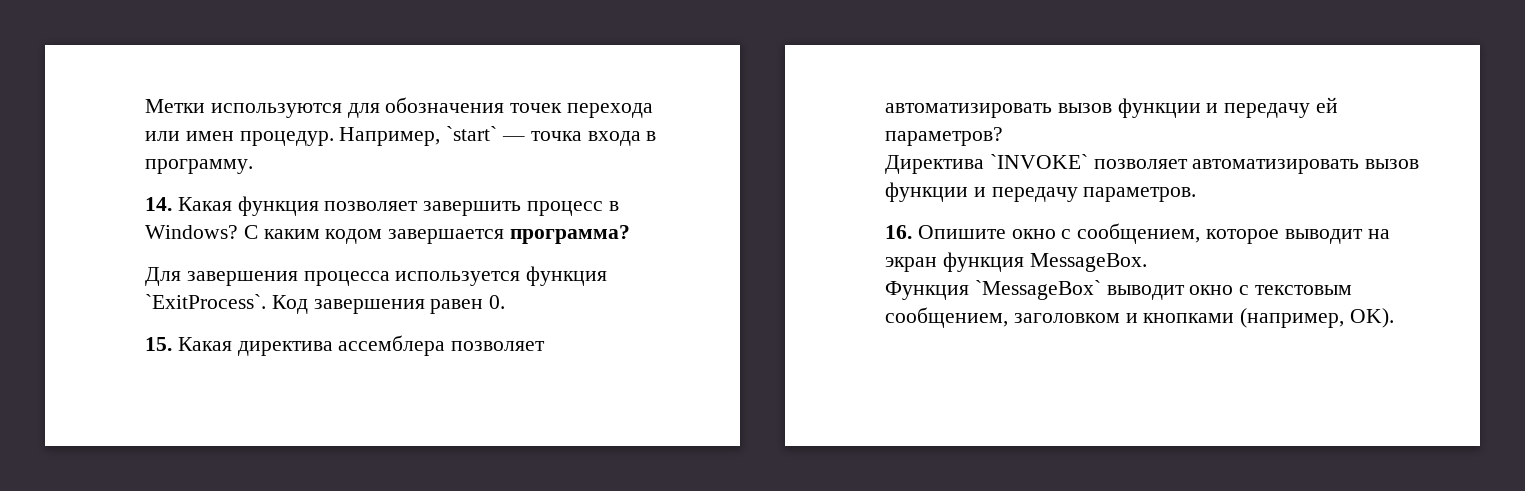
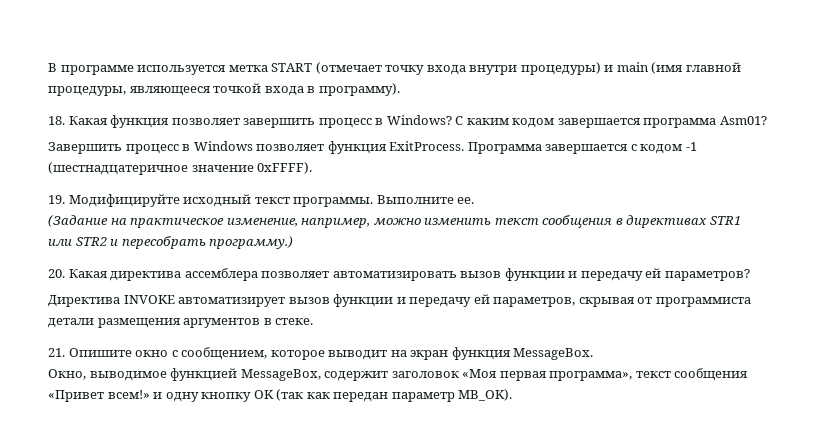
[145,97,654,118] [145,126,657,146] [145,159,253,174] [145,197,172,211] Метки используются для обозначения точек перехода или имен процедур. Например, `start` — точка входа в программу. // 14. -> [48,62,741,75] [48,83,400,96] [48,116,65,125] В программе используется метка START (отмечает точку входа внутри процедуры) и main (имя главной процедуры, являющееся точкой входа в программу). // 18.
[510,225,631,244] [145,266,608,286] [145,294,506,314] [145,337,172,351] программа? // Для завершения процесса используется функция `ExitProcess`. Код завершения равен 0. // 15. -> [643,116,767,128] [48,141,697,154] [48,162,313,175] [48,194,475,207] [48,215,741,228] [48,236,294,249] [48,269,65,278] программа Asm01? // Завершить процесс в Windows позволяет функция ExitProcess. Программа завершается с кодом -1 (шестнадцатеричное значение 0xFFFF). // 19. Модифицируйте исходный текст программы. Выполните ее. // (Задание на практическое изменение, например, можно изменить текст сообщения в директивах STR1 или STR2 и пересобрать программу.) // 20.
[989,154,1420,174] [885,182,1197,202] [885,225,912,239] `INVOKE` позволяет автоматизировать вызов функции и передачу параметров. // 16. -> [123,294,751,307] [48,318,314,328] [48,348,65,357] INVOKE автоматизирует вызов функции и передачу ей параметров, скрывая от программиста детали размещения аргументов в стеке. // 21.
[885,280,1353,300] [885,307,1395,328] Функция `MessageBox` выводит окно с текстовым сообщением, заголовком и кнопками (например, OK). -> [48,368,749,381] [48,389,513,402] Окно, выводимое функцией MessageBox, содержит заголовок «Моя первая программа», текст сообщения «Привет всем!» и одну кнопку OK (так как передан параметр MB_OK).

